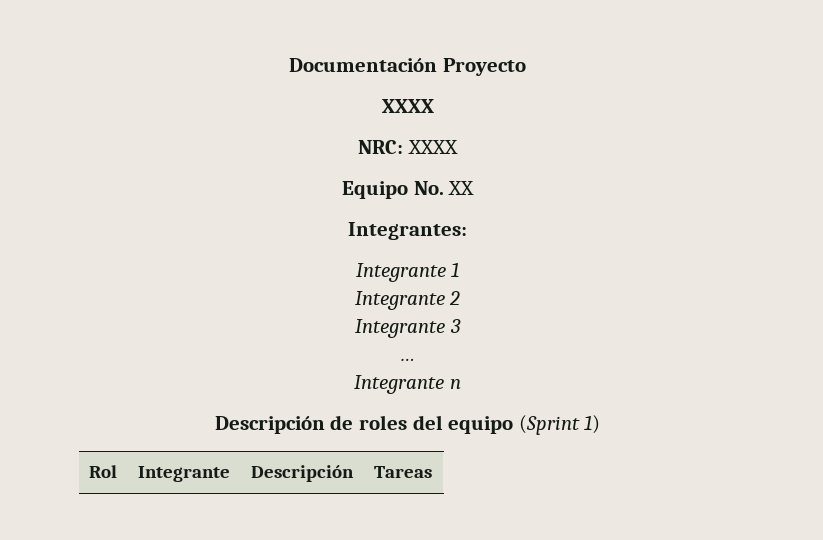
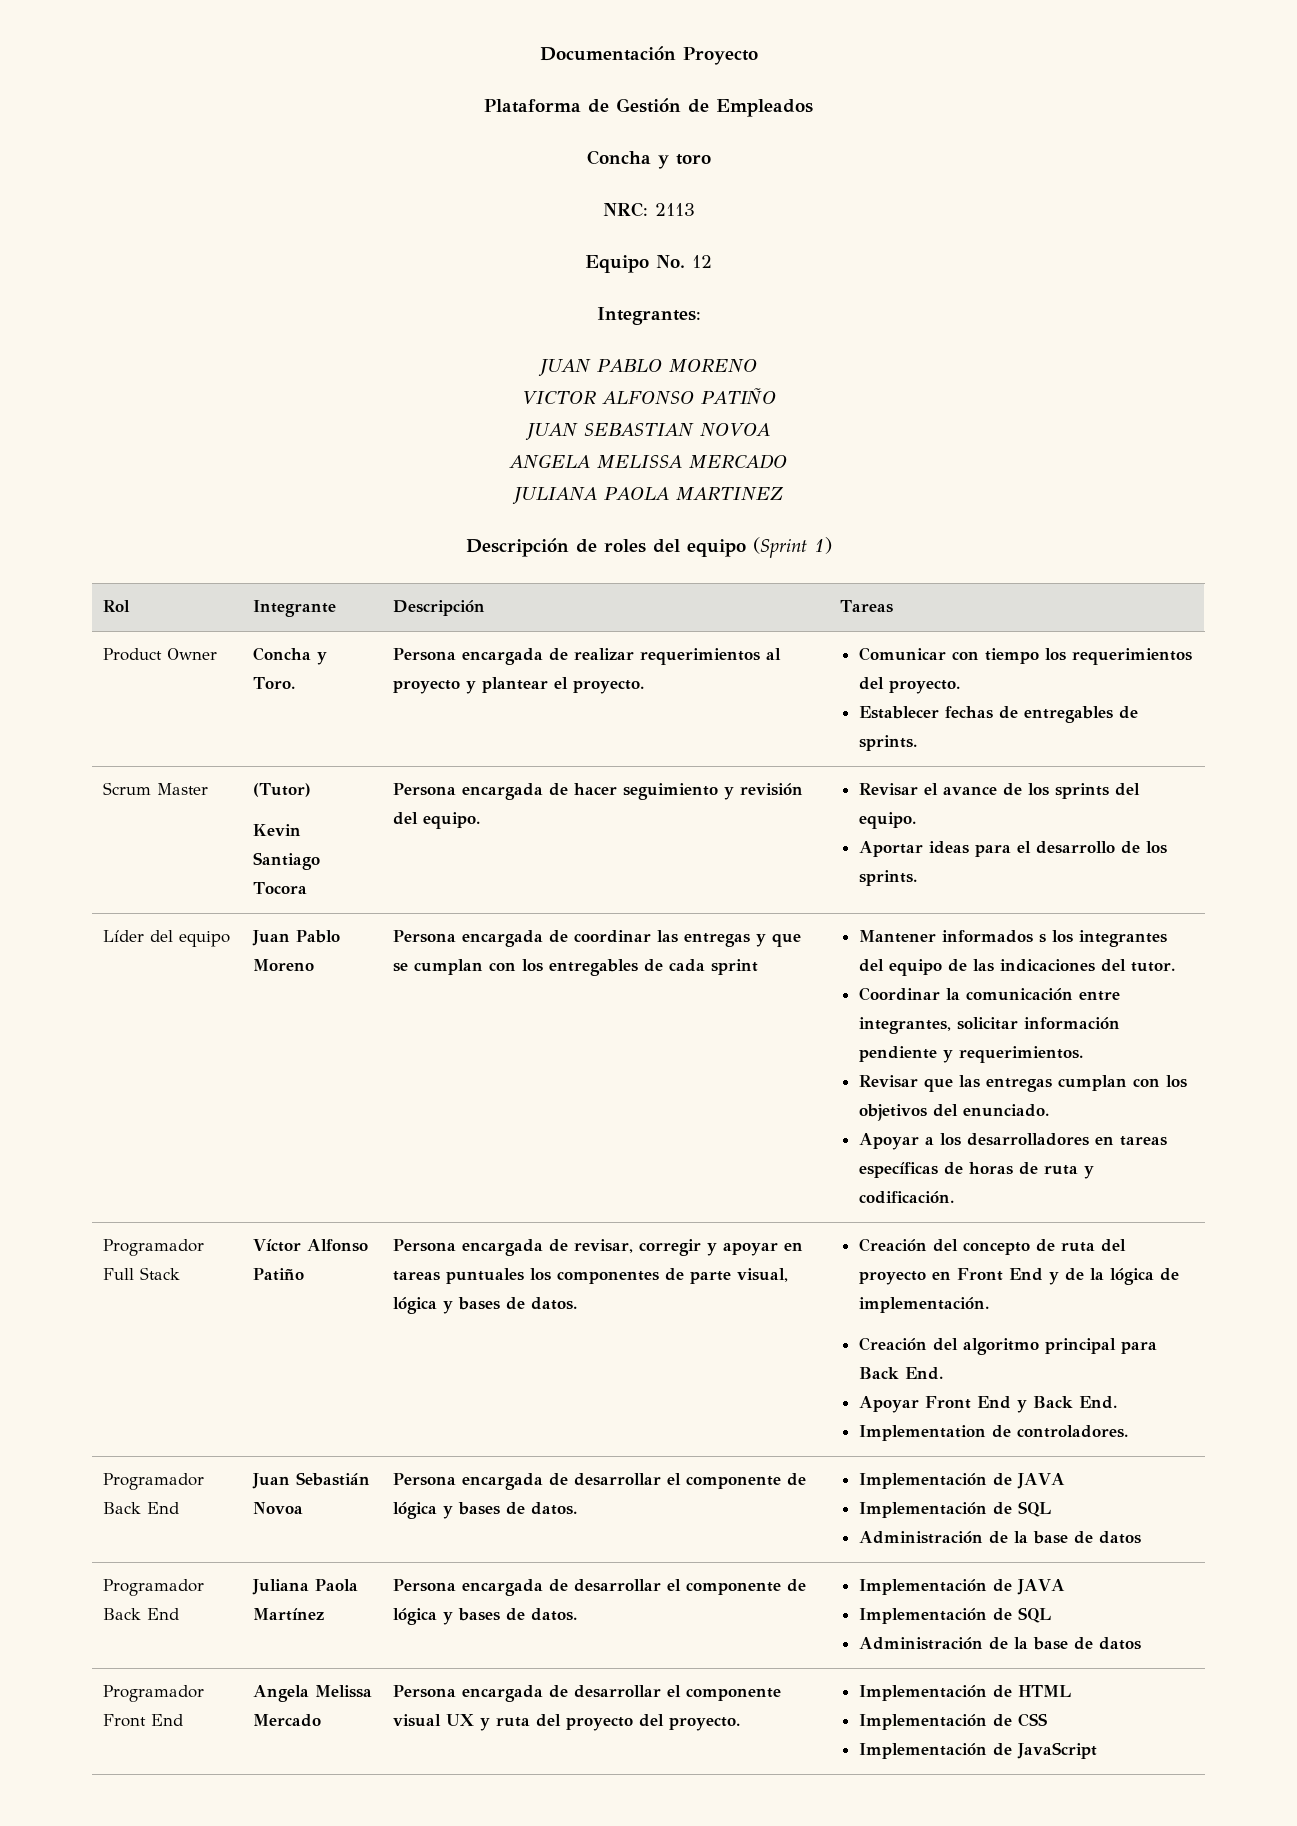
[381,99,434,113] XXXX -> [484,98,813,117] [586,150,711,169] Plataforma de Gestión de Empleados // Concha y toro
[407,140,458,154] XXXX -> [654,203,695,216] 2113
[448,181,475,195] XX -> [692,255,712,268] 12
[355,262,460,282] [354,291,461,310] [355,319,461,338] [400,358,415,361] [354,375,461,394] Integrante 1 // Integrante 2 // Integrante 3 // … // Integrante n -> [538,359,757,376] [521,388,776,405] [525,423,770,440] [508,454,788,469] [512,487,784,504] JUAN PABLO MORENO // VICTOR ALFONSO PATIÑO // JUAN SEBASTIAN NOVOA // ANGELA MELISSA MERCADO // JULIANA PAOLA MARTINEZ
(433, 472) none -> [102,648,217,661] [252,647,327,665] [252,677,295,689] [392,648,781,665] [392,677,644,694] [858,647,1192,665] [858,677,960,694] [858,706,1138,723] [858,735,917,751] [102,782,208,795] [252,783,311,797] [252,824,301,836] [252,852,320,870] [252,882,307,894] [392,783,803,800] [392,812,480,829] [858,783,1140,799] [858,812,916,829] [858,841,1167,857] [858,870,917,886] [102,930,230,947] [251,930,340,946] [252,959,314,971] [392,930,801,947] [392,959,758,976] [858,930,1167,947] [858,959,1175,976] [858,987,1120,1001] [858,1017,1120,1034] [858,1046,1083,1063] [858,1075,1187,1092] [858,1104,1049,1121] [858,1133,1167,1150] [858,1162,1094,1179] [858,1191,954,1204] [102,1239,204,1256] [102,1267,180,1280] [252,1239,368,1252] [252,1268,304,1281] [392,1239,803,1256] [392,1268,788,1284] [392,1297,577,1314] [858,1238,1126,1255] [858,1268,1179,1285] [858,1297,989,1313] [858,1337,1157,1355] [858,1367,943,1380] [858,1396,1117,1413] [858,1425,1128,1441] [102,1473,204,1490] [102,1502,179,1514] [251,1472,370,1489] [252,1502,303,1514] [392,1473,806,1490] [392,1502,577,1519] [858,1473,1065,1489] [858,1501,1051,1518] [858,1531,1141,1544] [102,1579,204,1596] [102,1608,179,1620] [251,1579,358,1595] [252,1608,324,1621] [392,1579,806,1596] [392,1608,577,1625] [858,1579,1065,1595] [858,1607,1051,1624] [858,1637,1141,1650] [102,1685,204,1702] [102,1714,183,1727] [252,1685,372,1702] [252,1714,321,1727] [392,1685,781,1702] [392,1714,740,1731] [858,1685,1071,1701] [858,1713,1047,1730] [858,1742,1097,1759] // Product Owner | Concha y Toro. | Persona encargada de realizar requerimientos al proyecto y plantear el proyecto. | Comunicar con tiempo los requerimientos del proyecto. // Establecer fechas de entregables de sprints. // Scrum Master | (Tutor) // Kevin Santiago Tocora | Persona encargada de hacer seguimiento y revisión del equipo. | Revisar el avance de los sprints del equipo. // Aportar ideas para el desarrollo de los sprints. // Líder del equipo | Juan Pablo Moreno | Persona encargada de coordinar las entregas y que se cumplan con los entregables de cada sprint | Mantener informados s los integrantes del equipo de las indicaciones del tutor. // Coordinar la comunicación entre integrantes, solicitar información pendiente y requerimientos. // Revisar que las entregas cumplan con los objetivos del enunciado. // Apoyar a los desarrolladores en tareas específicas de horas de ruta y codificación. // Programador Full Stack | Víctor Alfonso Patiño | Persona encargada de revisar, corregir y apoyar en tareas puntuales los componentes de parte visual, lógica y bases de datos. | Creación del concepto de ruta del proyecto en Front End y de la lógica de implementación. // Creación del algoritmo principal para Back End. // Apoyar Front End y Back End. // Implementation de controladores. // Programador Back End | Juan Sebastián Novoa | Persona encargada de desarrollar el componente de lógica y bases de datos. | Implementación de JAVA // Implementación de SQL // Administración de la base de datos // Programador Back End | Juliana Paola Martínez | Persona encargada de desarrollar el componente de lógica y bases de datos. | Implementación de JAVA // Implementación de SQL // Administración de la base de datos // Programador Front End | Angela Melissa Mercado | Persona encargada de desarrollar el componente visual UX y ruta del proyecto del proyecto. | Implementación de HTML // Implementación de CSS // Implementación de JavaScript

